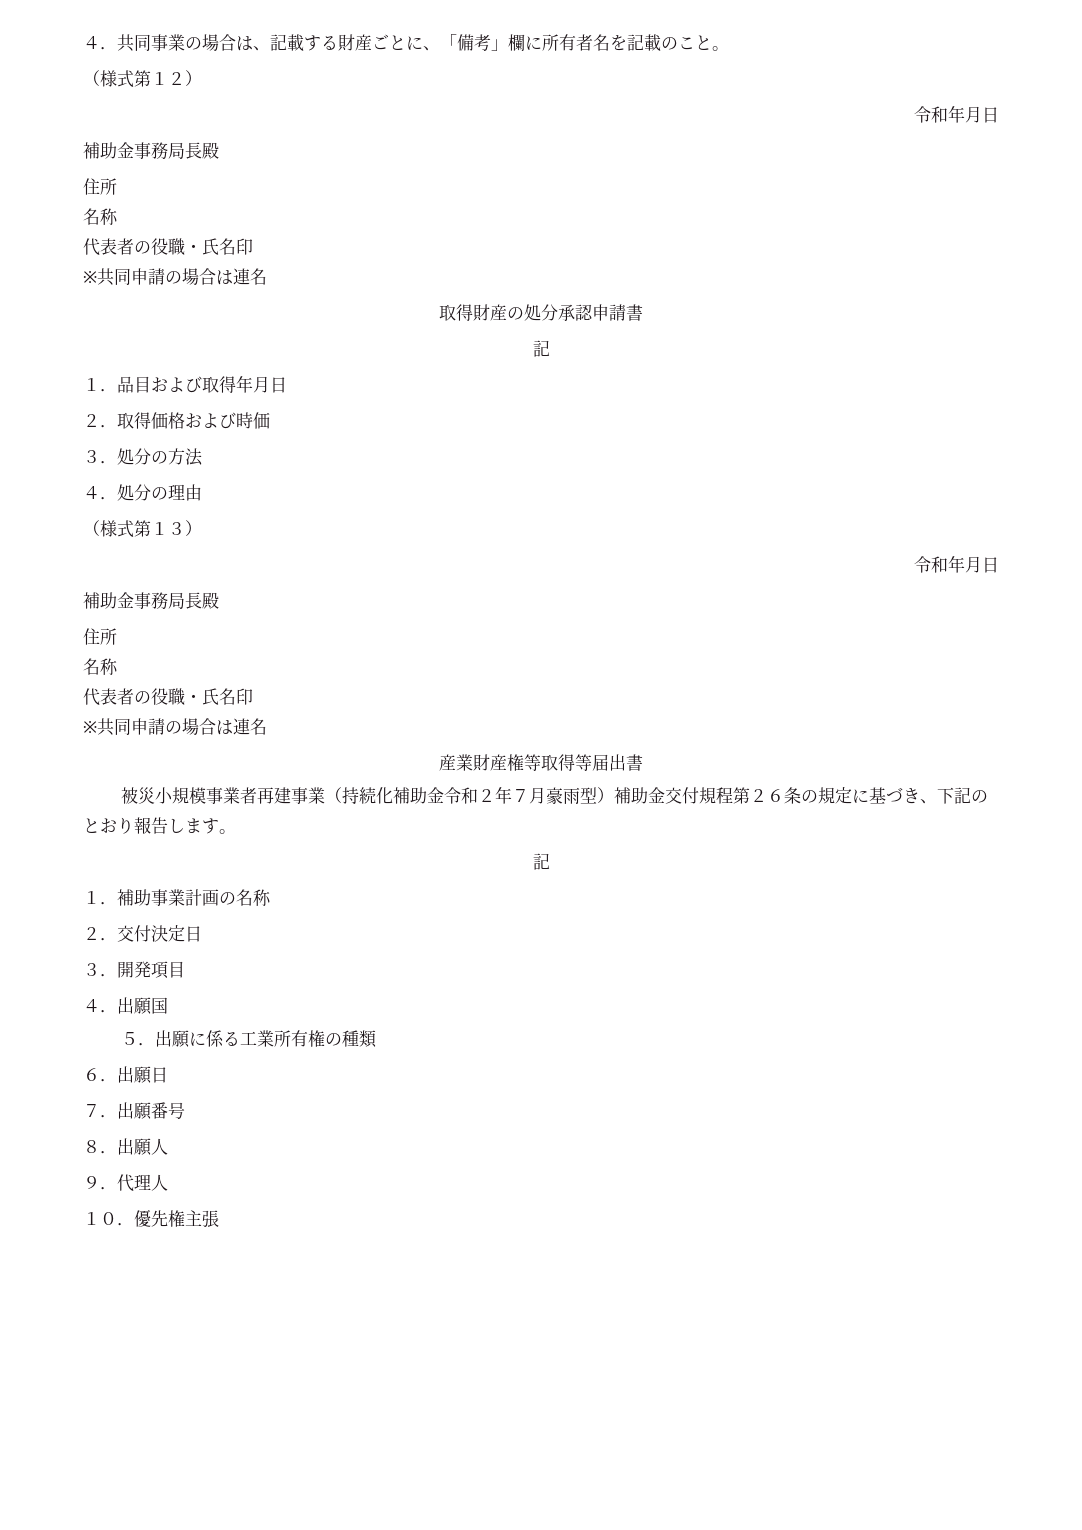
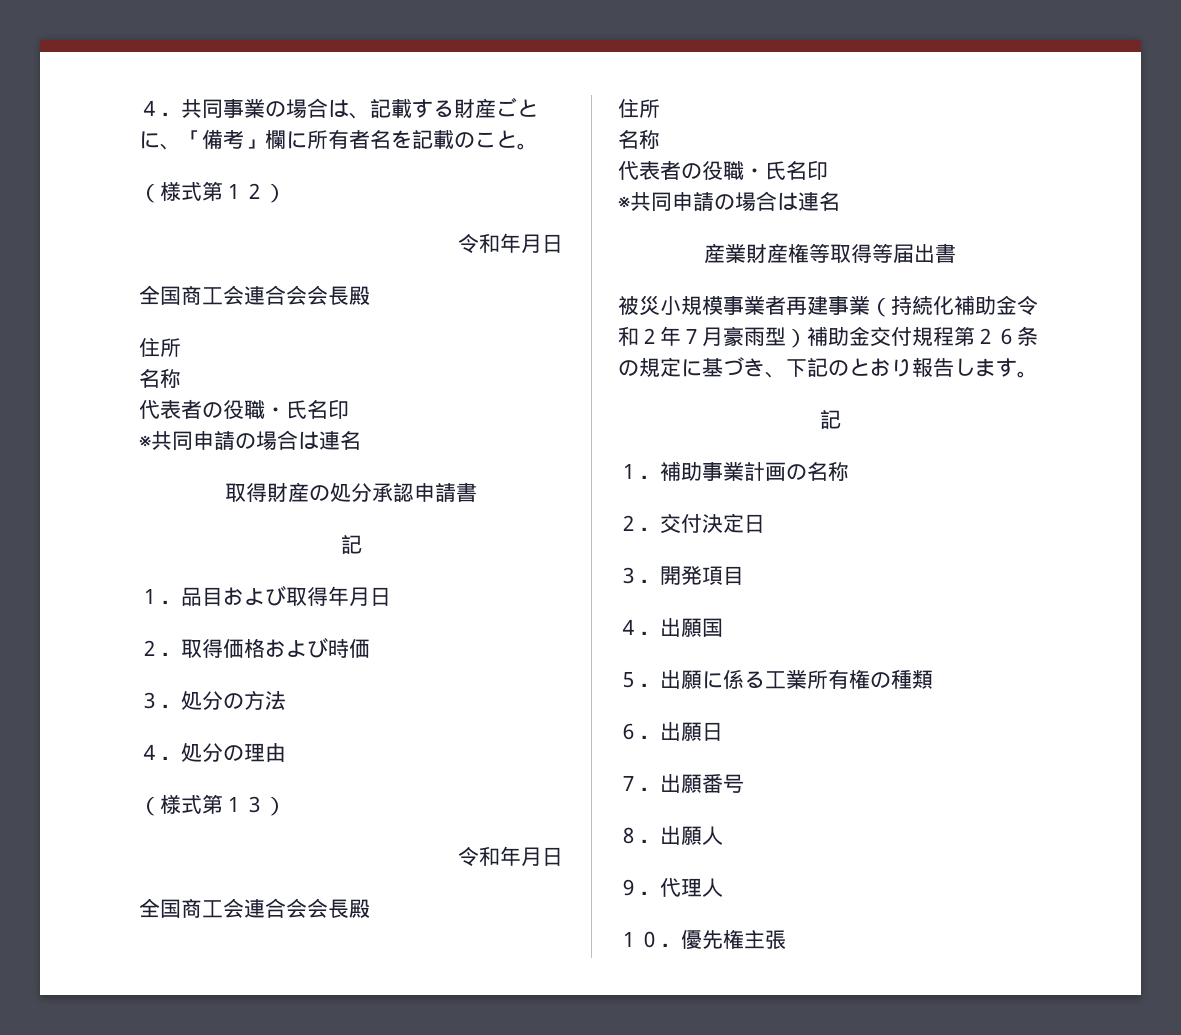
[83,142,185,159] 補助金事務局 -> [139,285,328,305] 全国商工会連合会会
[83,592,185,609] 補助金事務局 -> [139,898,328,918] 全国商工会連合会会

